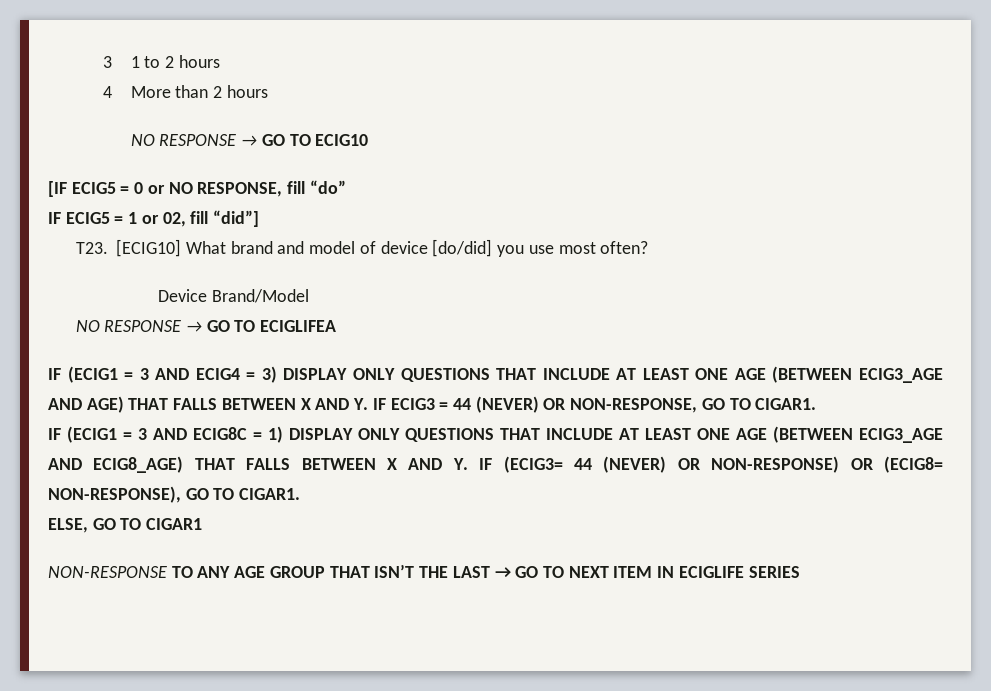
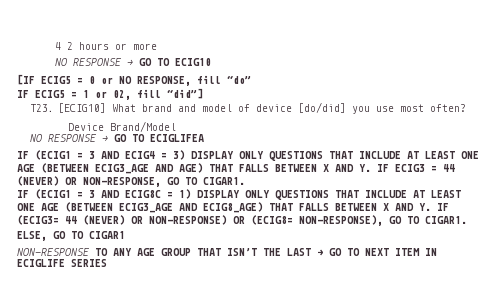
[103,55,220,68] [103,85,268,98] 3 1 to 2 hours // 4 More than 2 hours -> [55,42,158,50] 4 2 hours or more

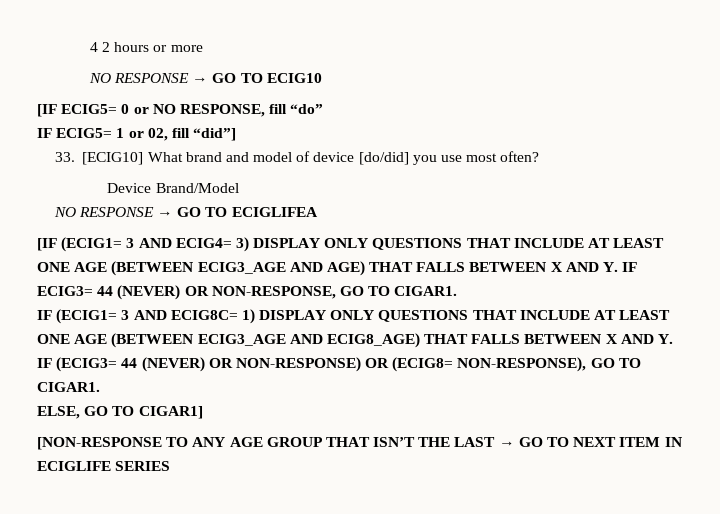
[41,76,83,84] ECIG5 = -> [61,104,118,114] ECIG5=
[35,90,77,98] ECIG5 = -> [56,128,113,138] ECIG5=
[29,104,54,112] T23. -> [54,152,75,162] 33.
[17,150,167,160] IF (ECIG1 = 3 AND ECIG4 = -> [37,237,232,252] [IF (ECIG1= 3 AND ECIG4=
[395,164,437,172] ECIG3 = -> [37,286,93,296] ECIG3=
[35,189,173,199] (ECIG1 = 3 AND ECIG8C = -> [56,309,238,324] (ECIG1= 3 AND ECIG8C=
[89,231,125,239] [17,248,90,256] CIGAR1 // NON-RESPONSE -> [138,406,203,419] [37,437,162,450] CIGAR1] // [NON-RESPONSE

